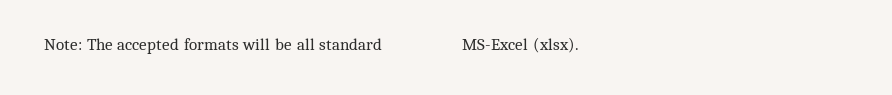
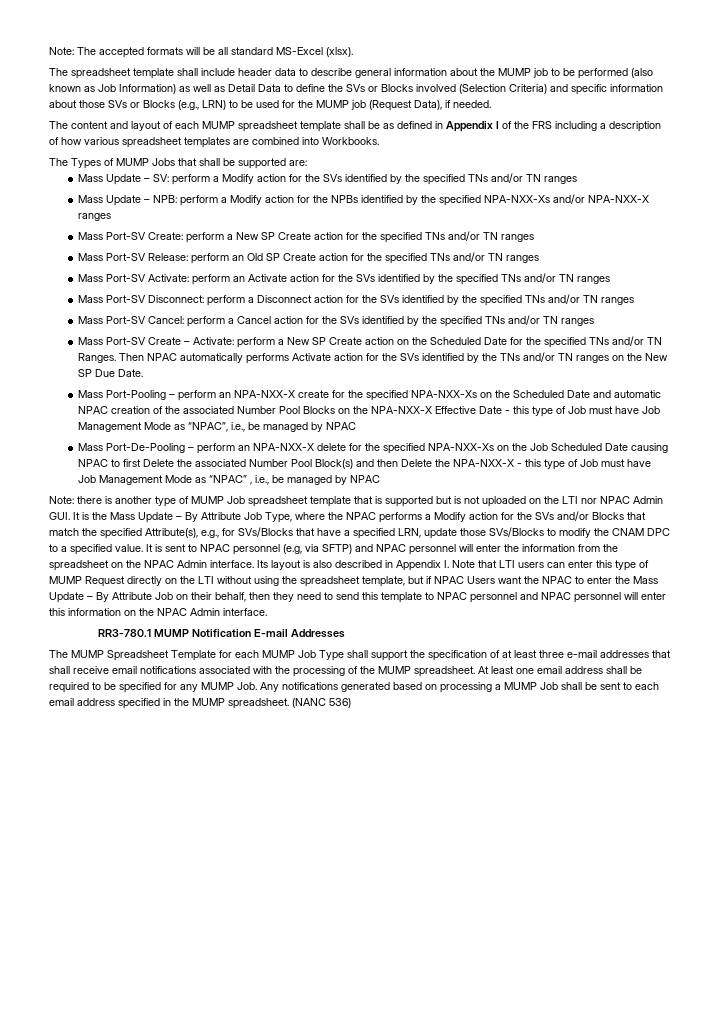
(579, 45) none -> [49,68,653,79] [49,84,663,95] [49,100,491,111] [49,121,661,132] [49,137,379,148] [49,158,307,169] [77,173,577,185] [77,194,649,206] [77,213,111,221] [77,231,534,243] [77,252,539,264] [77,273,610,285] [77,294,634,306] [77,315,594,327] [77,336,662,348] [77,352,668,364] [77,369,143,377] [77,390,661,401] [77,406,660,417] [77,422,356,432] [77,443,668,454] [77,459,651,470] [77,475,380,485] [49,496,663,507] [49,511,646,523] [49,527,670,539] [49,544,618,555] [49,560,649,571] [49,576,658,587] [49,592,666,603] [49,608,267,616] [98,629,346,638] [49,650,671,661] [49,666,642,677] [49,682,659,693] [49,698,351,709] // The spreadsheet template shall include header data to describe general information about the MUMP job to be performed (also known as Job Information) as well as Detail Data to define the SVs or Blocks involved (Selection Criteria) and specific information about those SVs or Blocks (e.g., LRN) to be used for the MUMP job (Request Data), if needed. // The content and layout of each MUMP spreadsheet template shall be as defined in Appendix I of the FRS including a description of how various spreadsheet templates are combined into Workbooks. // The Types of MUMP Jobs that shall be supported are: // Mass Update – SV: perform a Modify action for the SVs identified by the specified TNs and/or TN ranges // Mass Update – NPB: perform a Modify action for the NPBs identified by the specified NPA-NXX-Xs and/or NPA-NXX-X ranges // Mass Port-SV Create: perform a New SP Create action for the specified TNs and/or TN ranges // Mass Port-SV Release: perform an Old SP Create action for the specified TNs and/or TN ranges // Mass Port-SV Activate: perform an Activate action for the SVs identified by the specified TNs and/or TN ranges // Mass Port-SV Disconnect: perform a Disconnect action for the SVs identified by the specified TNs and/or TN ranges // Mass Port-SV Cancel: perform a Cancel action for the SVs identified by the specified TNs and/or TN ranges // Mass Port-SV Create – Activate: perform a New SP Create action on the Scheduled Date for the specified TNs and/or TN Ranges. Then NPAC automatically performs Activate action for the SVs identified by the TNs and/or TN ranges on the New SP Due Date. // Mass Port-Pooling – perform an NPA-NXX-X create for the specified NPA-NXX-Xs on the Scheduled Date and automatic NPAC creation of the associated Number Pool Blocks on the NPA-NXX-X Effective Date - this type of Job must have Job Management Mode as “NPAC”, i.e., be managed by NPAC // Mass Port-De-Pooling – perform an NPA-NXX-X delete for the specified NPA-NXX-Xs on the Job Scheduled Date causing NPAC to first Delete the associated Number Pool Block(s) and then Delete the NPA-NXX-X - this type of Job must have Job Management Mode as “NPAC” , i.e., be managed by NPAC // Note: there is another type of MUMP Job spreadsheet template that is supported but is not uploaded on the LTI nor NPAC Admin GUI. It is the Mass Update – By Attribute Job Type, where the NPAC performs a Modify action for the SVs and/or Blocks that match the specified Attribute(s), e.g., for SVs/Blocks that have a specified LRN, update those SVs/Blocks to modify the CNAM DPC to a specified value. It is sent to NPAC personnel (e.g, via SFTP) and NPAC personnel will enter the information from the spreadsheet on the NPAC Admin interface. Its layout is also described in Appendix I. Note that LTI users can enter this type of MUMP Request directly on the LTI without using the spreadsheet template, but if NPAC Users want the NPAC to enter the Mass Update – By Attribute Job on their behalf, then they need to send this template to NPAC personnel and NPAC personnel will enter this information on the NPAC Admin interface. // RR3-780.1 MUMP Notification E-mail Addresses // The MUMP Spreadsheet Template for each MUMP Job Type shall support the specification of at least three e-mail addresses that shall receive email notifications associated with the processing of the MUMP spreadsheet. At least one email address shall be required to be specified for any MUMP Job. Any notifications generated based on processing a MUMP Job shall be sent to each email address specified in the MUMP spreadsheet. (NANC 536)

